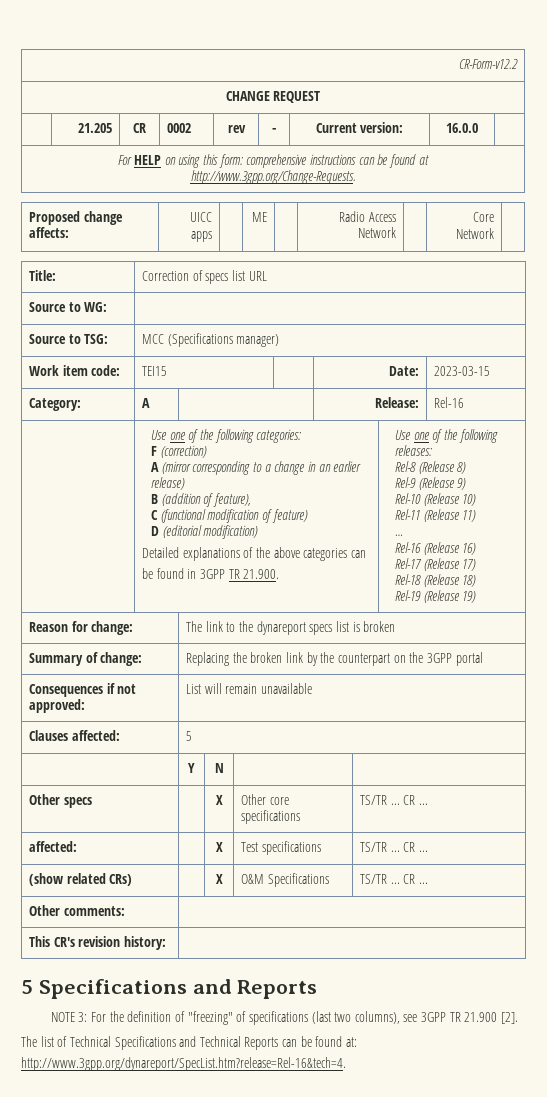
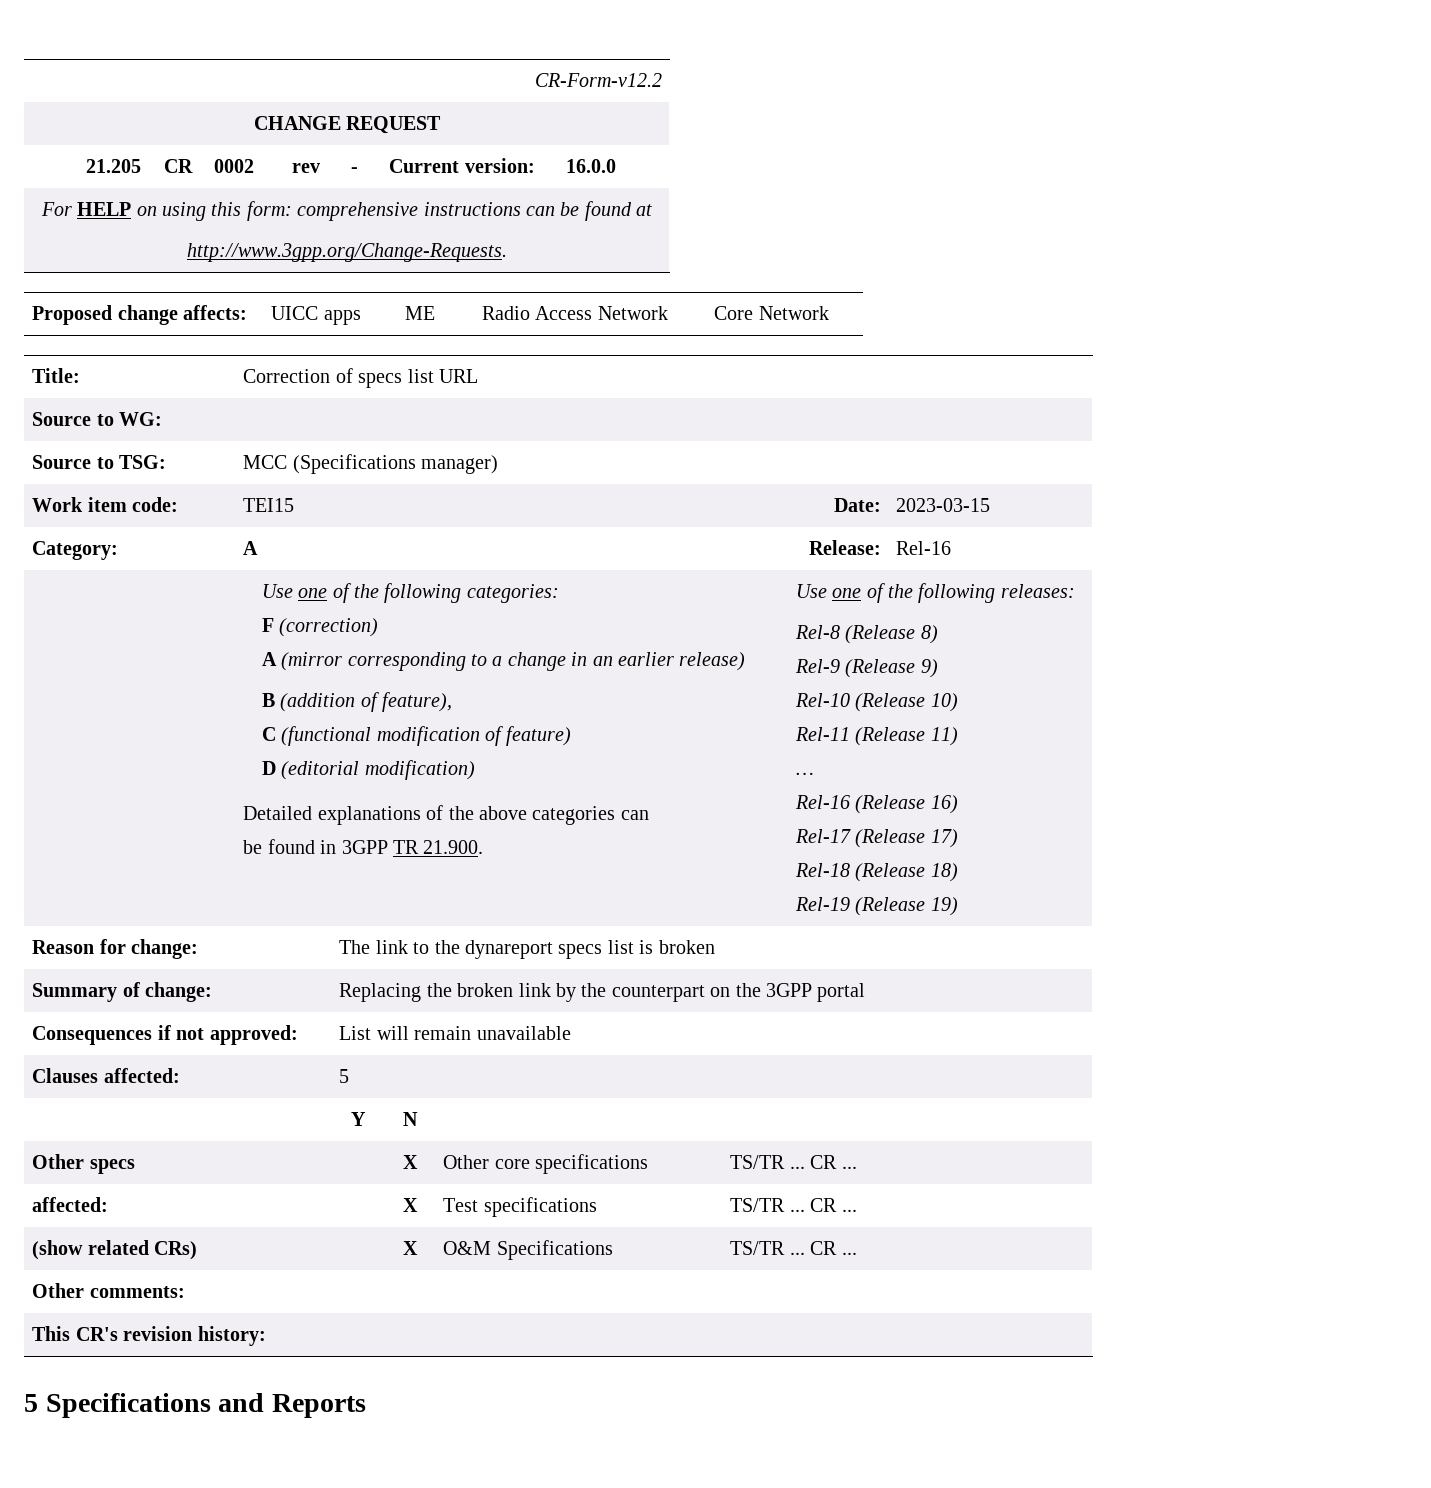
[50,1011,519,1025] [21,1036,358,1050] [21,1057,346,1071] // NOTE 3: For the definition of "freezing" of specifications (last two columns), see 3GPP TR 21.900 [2]. // The list of Technical Specifications and Technical Reports can be found at: // http://www.3gpp.org/dynareport/SpecList.htm?release=Rel-16&tech=4. -> (366, 1406) none

